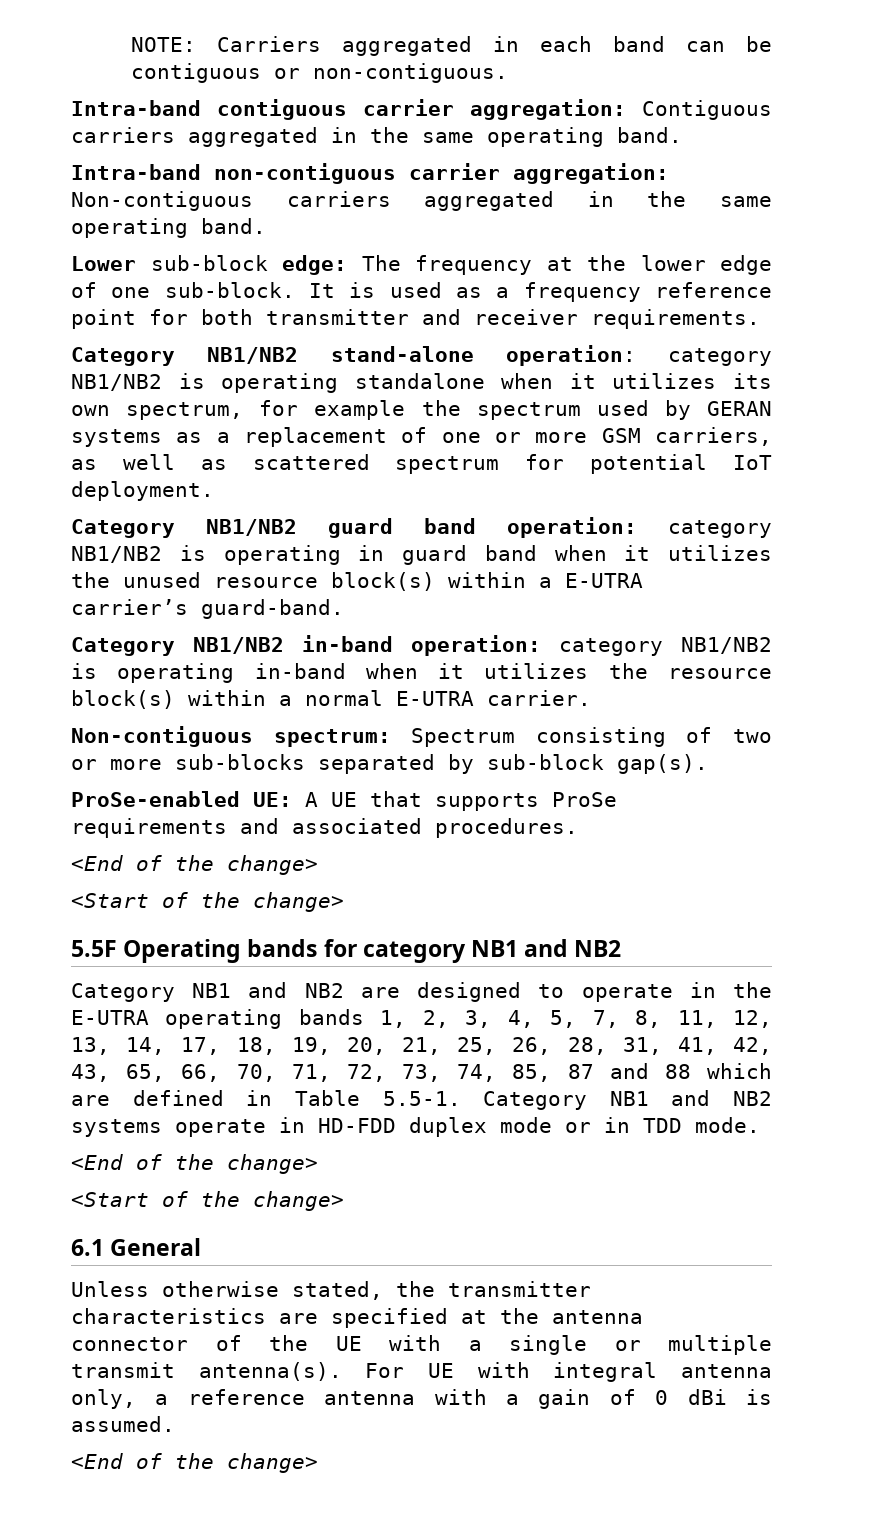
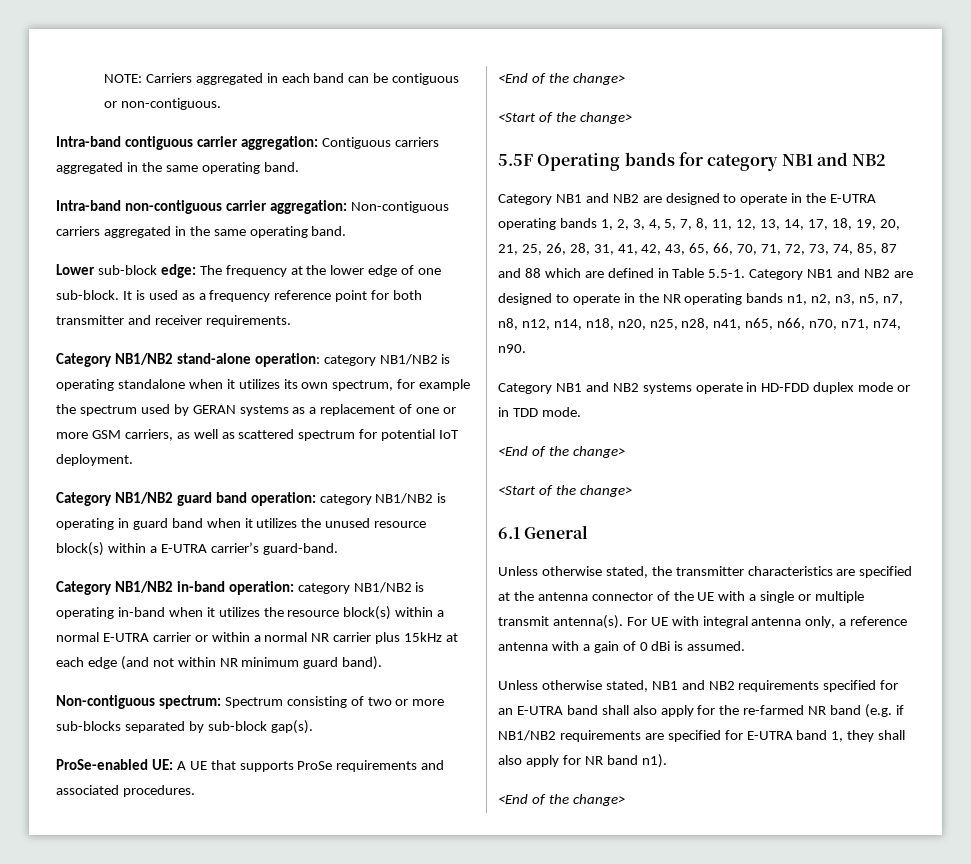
[487,690,591,706] carrier. -> [152,632,459,644] [56,656,383,670] carrier or within a normal NR carrier plus 15kHz at each edge (and not within NR minimum guard band).
(772, 1098) none -> [893,271,913,278] [498,293,903,305] [498,318,901,330] [498,344,526,353] [498,382,639,394] are designed to operate in the NR operating bands n1, n2, n3, n5, n7, n8, n12, n14, n18, n20, n25, n28, n41, n65, n66, n70, n71, n74, n90. // Category NB1 and NB2
(175, 1424) none -> [498,680,899,692] [498,704,904,718] [498,730,906,742] [498,754,667,768] // Unless otherwise stated, NB1 and NB2 requirements specified for an E-UTRA band shall also apply for the re-farmed NR band (e.g. if NB1/NB2 requirements are specified for E-UTRA band 1, they shall also apply for NR band n1).

